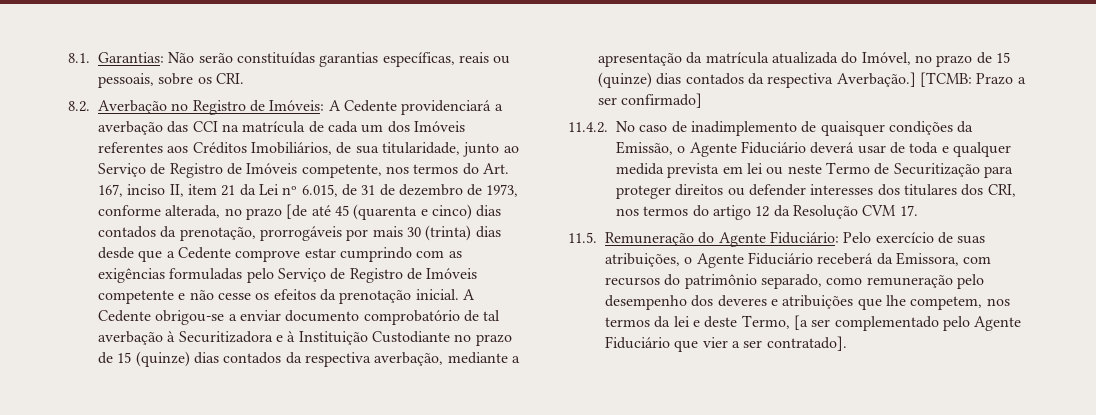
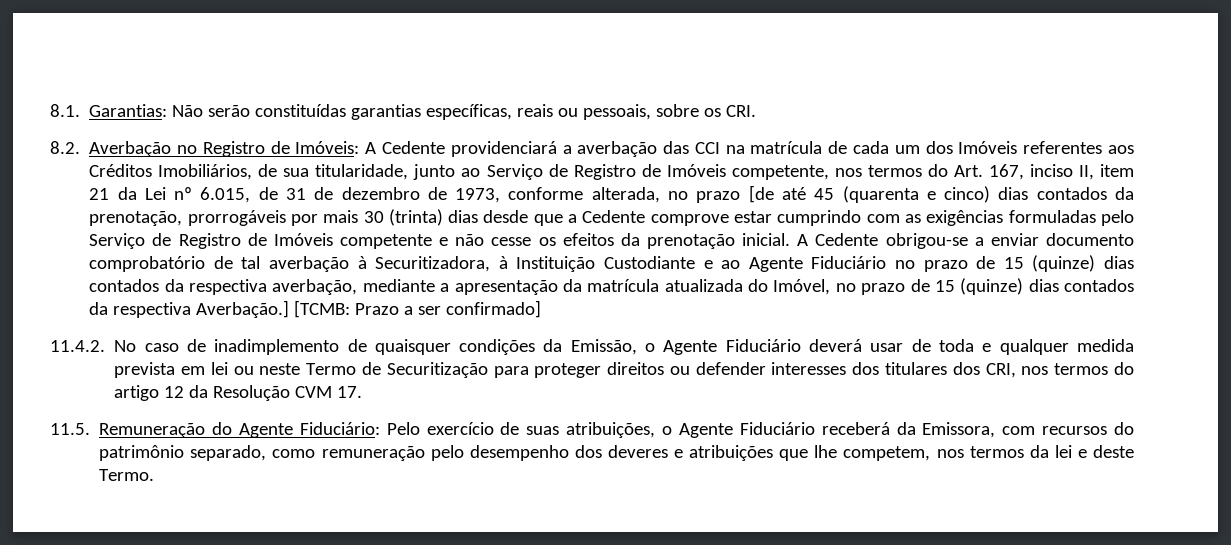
[178,331,283,343] Securitizadora e -> [375,256,491,272] Securitizadora,
(450, 337) none -> [703,256,887,272] e ao Agente Fiduciário
[741,315,1022,331] [605,336,847,352] Termo, [a ser complementado pelo Agente Fiduciário que vier a ser contratado]. -> [99,469,155,481] Termo.

